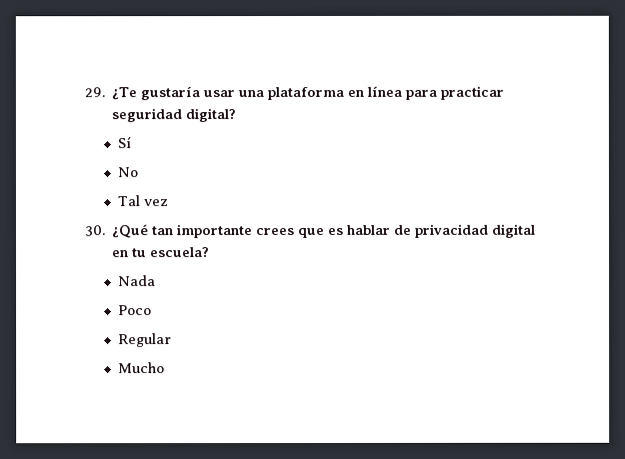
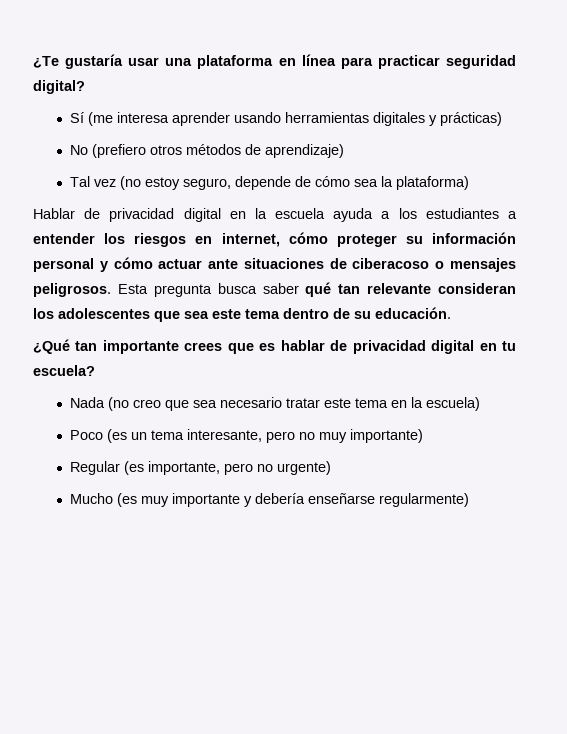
[84,87,105,98] 29. -> (33, 62) none
[117,167,139,178] [117,195,169,207] [84,225,106,237] // No // Tal vez // 30. -> [87,112,502,126] [69,144,344,158] [69,176,469,190] [33,208,517,222] [33,232,516,247] [33,257,516,272] [33,282,516,297] [33,307,451,322] (me interesa aprender usando herramientas digitales y prácticas) // No (prefiero otros métodos de aprendizaje) // Tal vez (no estoy seguro, depende de cómo sea la plataforma) // Hablar de privacidad digital en la escuela ayuda a los estudiantes a entender los riesgos en internet, cómo proteger su información personal y cómo actuar ante situaciones de ciberacoso o mensajes peligrosos. Esta pregunta busca saber qué tan relevante consideran los adolescentes que sea este tema dentro de su educación. //
[118,305,153,316] [118,333,173,348] [118,362,166,374] // Poco // Regular // Mucho -> [107,397,480,411] [69,429,423,443] [69,461,331,475] [69,493,469,507] (no creo que sea necesario tratar este tema en la escuela) // Poco (es un tema interesante, pero no muy importante) // Regular (es importante, pero no urgente) // Mucho (es muy importante y debería enseñarse regularmente)

